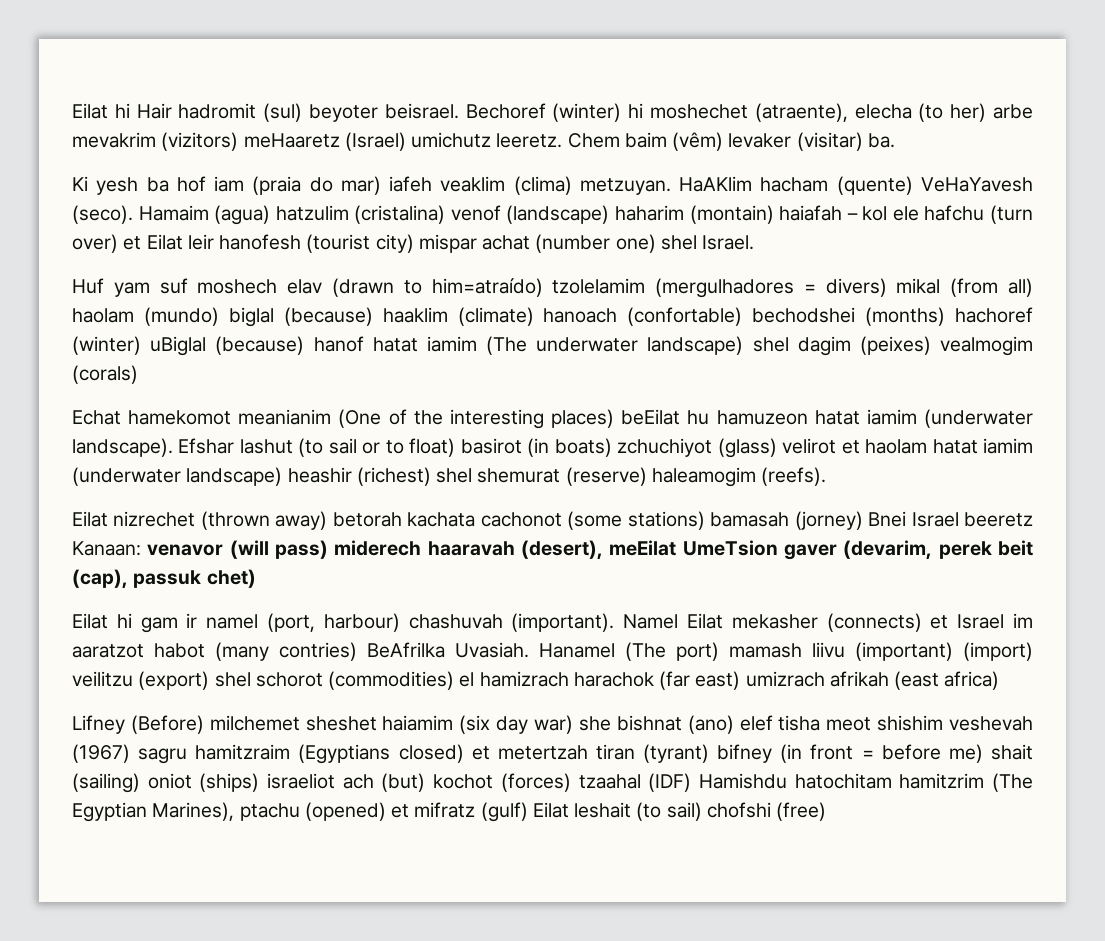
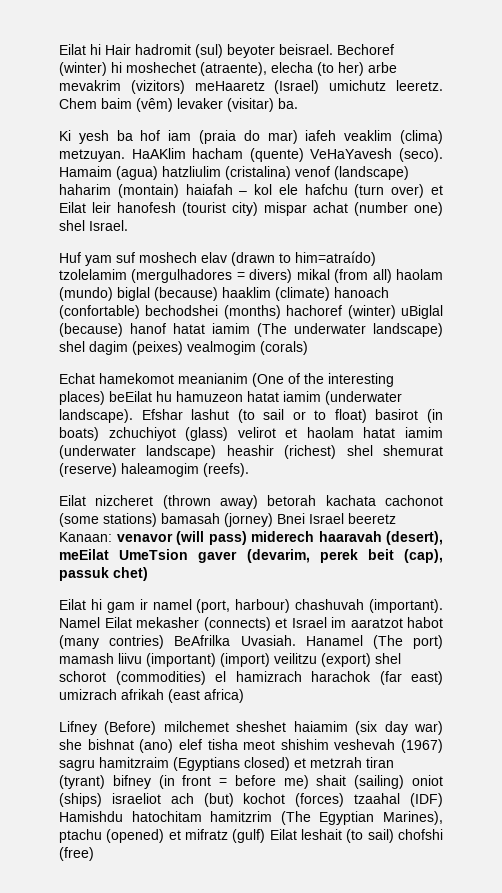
[275,205,349,221] hatzulim -> [162,166,221,177] hatzliulim
[113,511,196,527] nizrechet -> [95,495,154,506] nizcheret
[497,745,588,760] metertzah -> [310,757,362,768] metzrah

